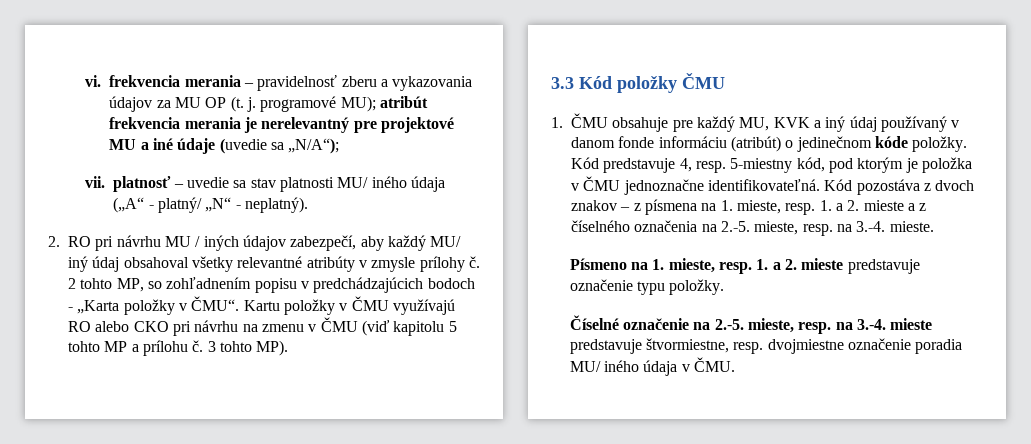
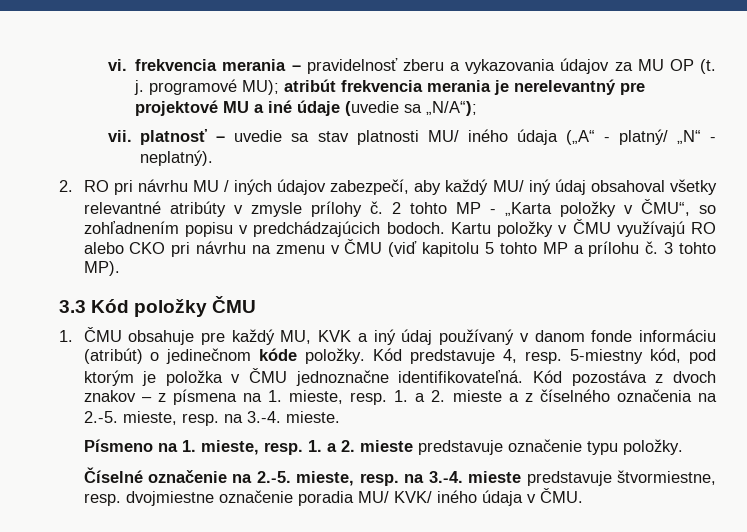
[116,278,144,292] MP, -> [455,199,690,217] MP - „Karta položky v ČMU“,
[427,278,475,289] [68,296,240,315] bodoch - „Karta položky v ČMU“. -> [386,222,445,234] bodoch.
(601, 366) none -> [393,491,432,503] KVK/

